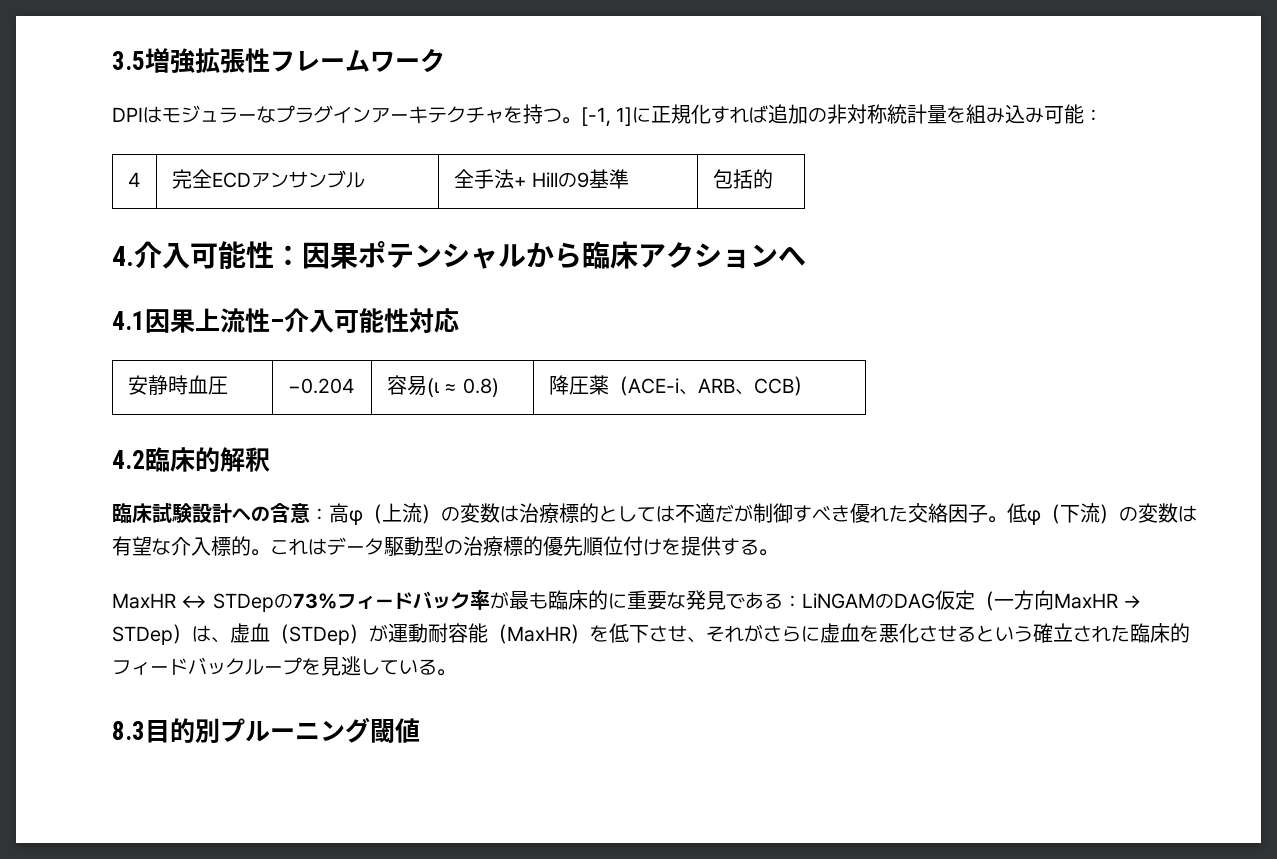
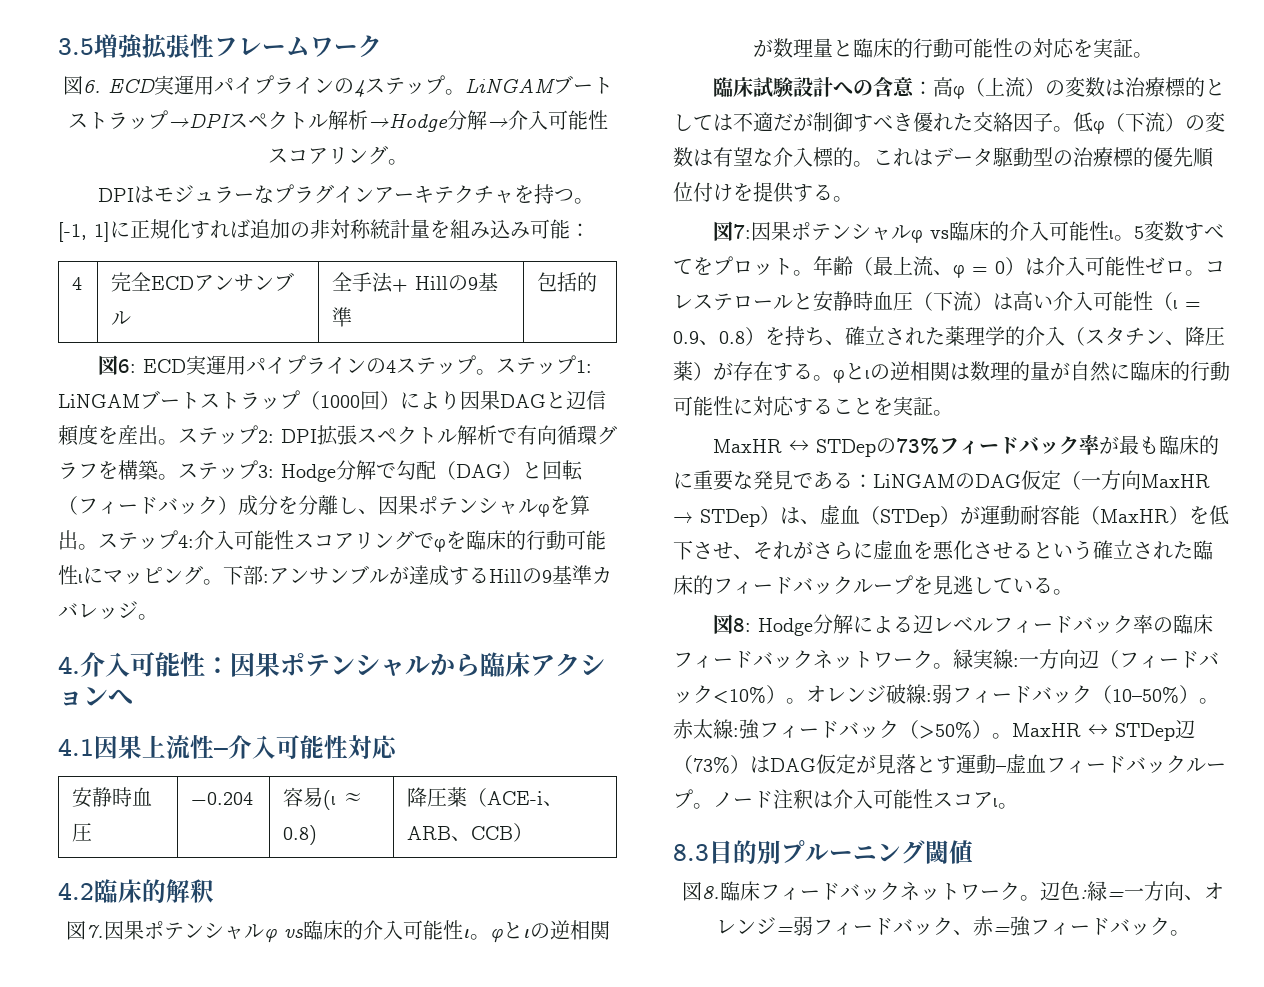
(445, 60) none -> [62,75,613,97] [67,110,608,132] [267,145,408,165] // 図6. ECD実運用パイプラインの4ステップ。LiNGAMブートストラップ→DPIスペクトル解析→Hodge分解→介入可能性スコアリング。
(773, 179) none -> [98,355,593,375] [58,390,606,410] [58,424,617,446] [58,460,583,482] [58,495,590,517] [58,530,606,552] [58,565,612,586] [58,601,158,620] // 図6: ECD実運用パイプラインの4ステップ。ステップ1: LiNGAMブートストラップ（1000回）により因果DAGと辺信頼度を産出。ステップ2: DPI拡張スペクトル解析で有向循環グラフを構築。ステップ3: Hodge分解で勾配（DAG）と回転（フィードバック）成分を分離し、因果ポテンシャルφを算出。ステップ4:介入可能性スコアリングでφを臨床的行動可能性ιにマッピング。下部:アンサンブルが達成するHillの9基準カバレッジ。
(270, 459) none -> [65,920,610,943] [752,38,1153,58] // 図7.因果ポテンシャルφ vs臨床的介入可能性ι。φとιの逆相関が数理量と臨床的行動可能性の対応を実証。
(778, 552) none -> [713,221,1225,243] [673,256,1225,278] [673,291,1201,312] [673,326,1225,346] [673,361,1230,383] [673,396,953,416] // 図7:因果ポテンシャルφ vs臨床的介入可能性ι。5変数すべてをプロット。年齢（最上流、φ = 0）は介入可能性ゼロ。コレステロールと安静時血圧（下流）は高い介入可能性（ι = 0.9、0.8）を持ち、確立された薬理学的介入（スタチン、降圧薬）が存在する。φとιの逆相関は数理的量が自然に臨床的行動可能性に対応することを実証。
(456, 672) none -> [713,614,1214,636] [673,649,1219,669] [673,684,1219,704] [673,719,1195,741] [673,754,1226,774] [673,789,1018,809] // 図8: Hodge分解による辺レベルフィードバック率の臨床フィードバックネットワーク。緑実線:一方向辺（フィードバック<10%）。オレンジ破線:弱フィードバック（10–50%）。赤太線:強フィードバック（>50%）。MaxHR ↔ STDep辺（73%）はDAG仮定が見落とす運動–虚血フィードバックループ。ノード注釈は介入可能性スコアι。
(420, 730) none -> [681,881,1224,901] [715,916,1190,937] // 図8.臨床フィードバックネットワーク。辺色:緑=一方向、オレンジ=弱フィードバック、赤=強フィードバック。

